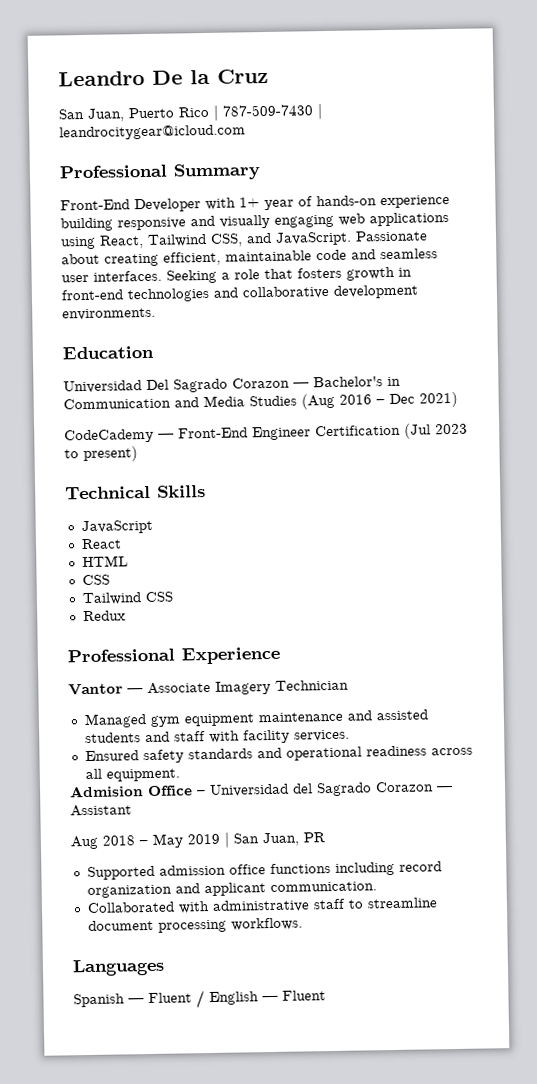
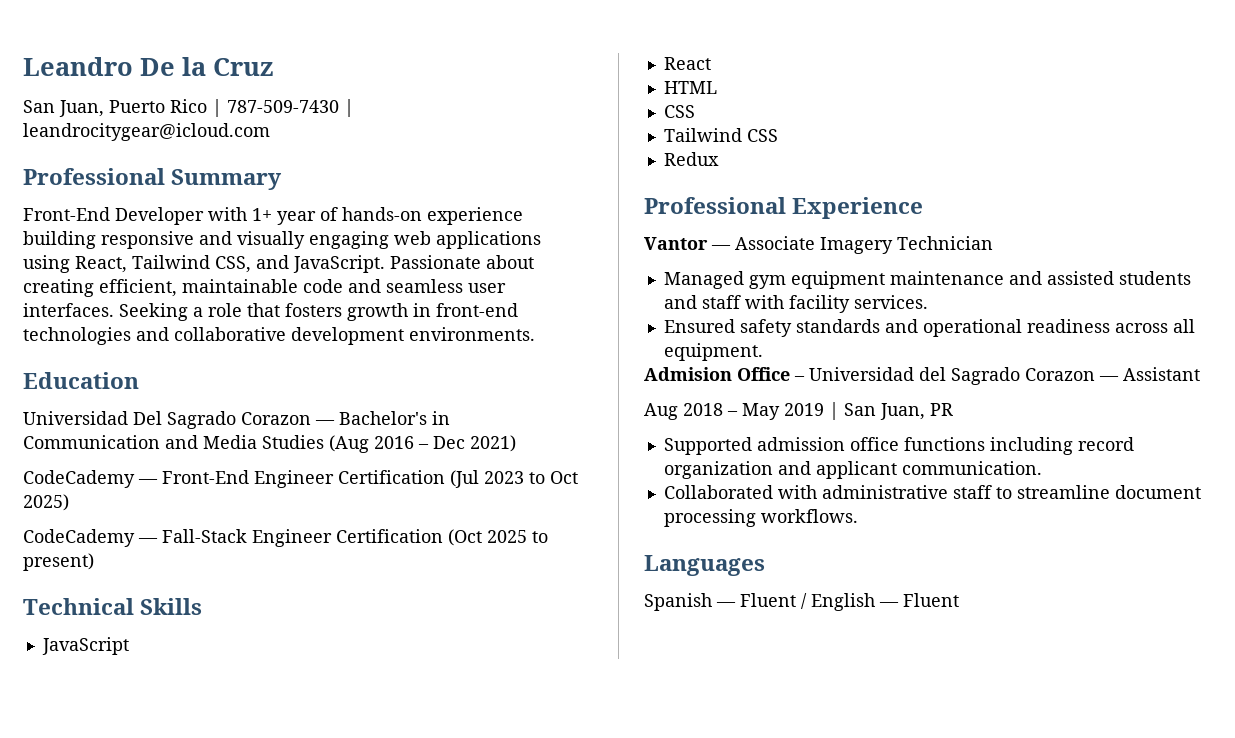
(79, 454) none -> [550,471,578,484] [23,494,69,511] [23,529,548,547] Oct 2025) // CodeCademy — Fall-Stack Engineer Certification (Oct 2025 to

